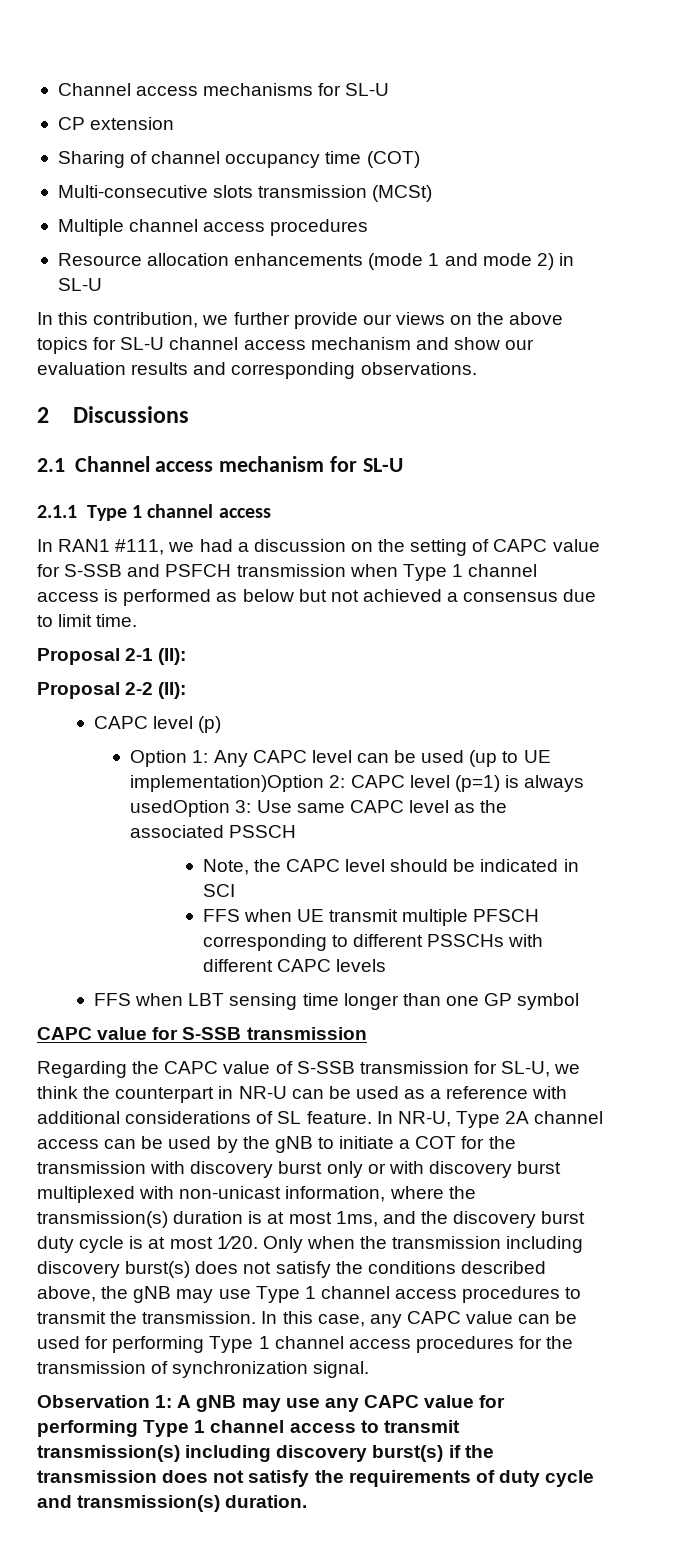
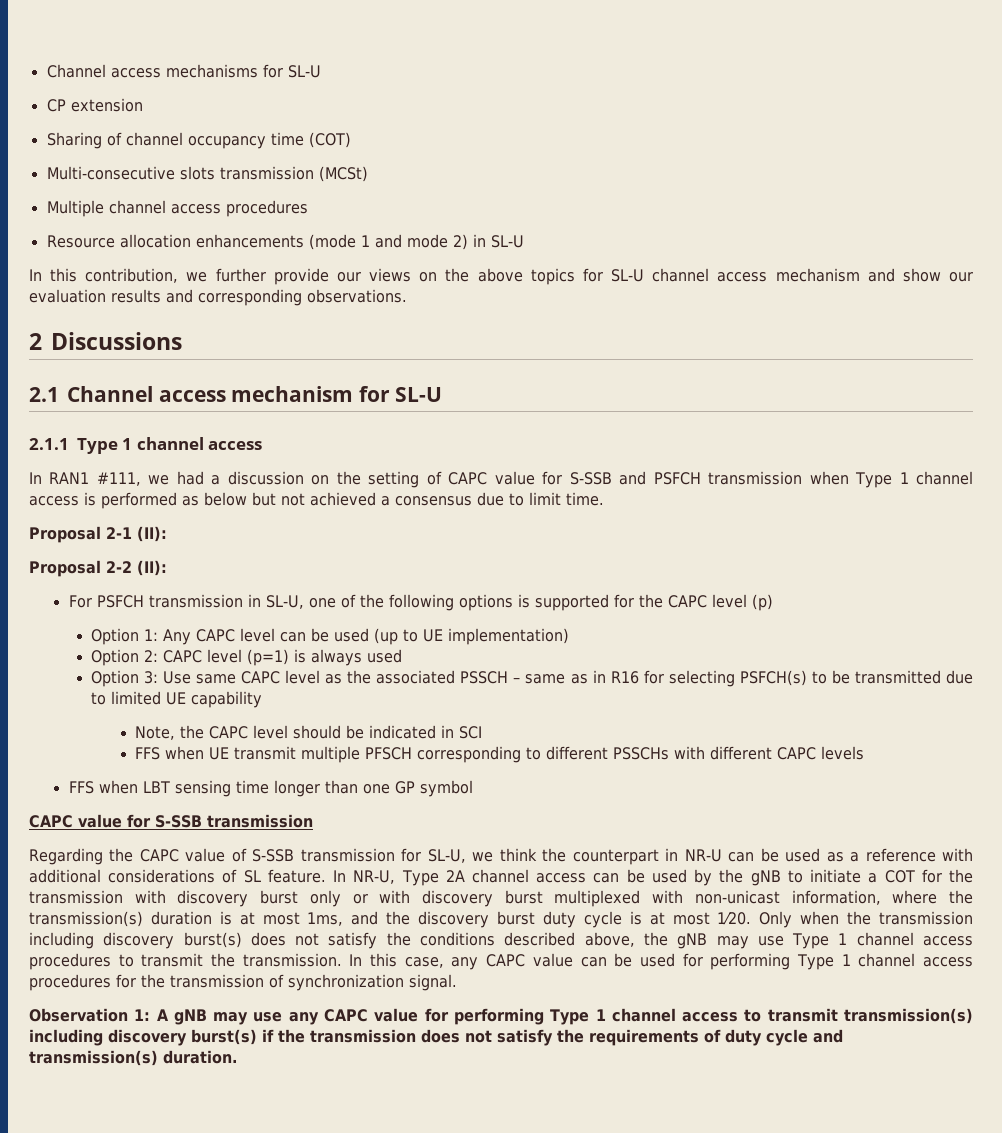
(187, 690) none -> [68,594,663,611] For PSFCH transmission in SL-U, one of the following options is supported for the
[130,775,325,792] implementation)Option -> [447,628,569,645] [90,649,139,666] implementation) // Option
[130,800,231,817] usedOption -> [366,649,402,663] [90,670,139,687] used // Option
(297, 831) none -> [513,670,973,687] [90,691,262,708] – same as in R16 for selecting PSFCH(s) to be transmitted due to limited UE capability

